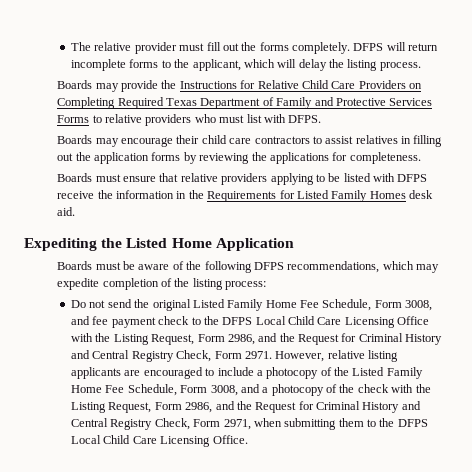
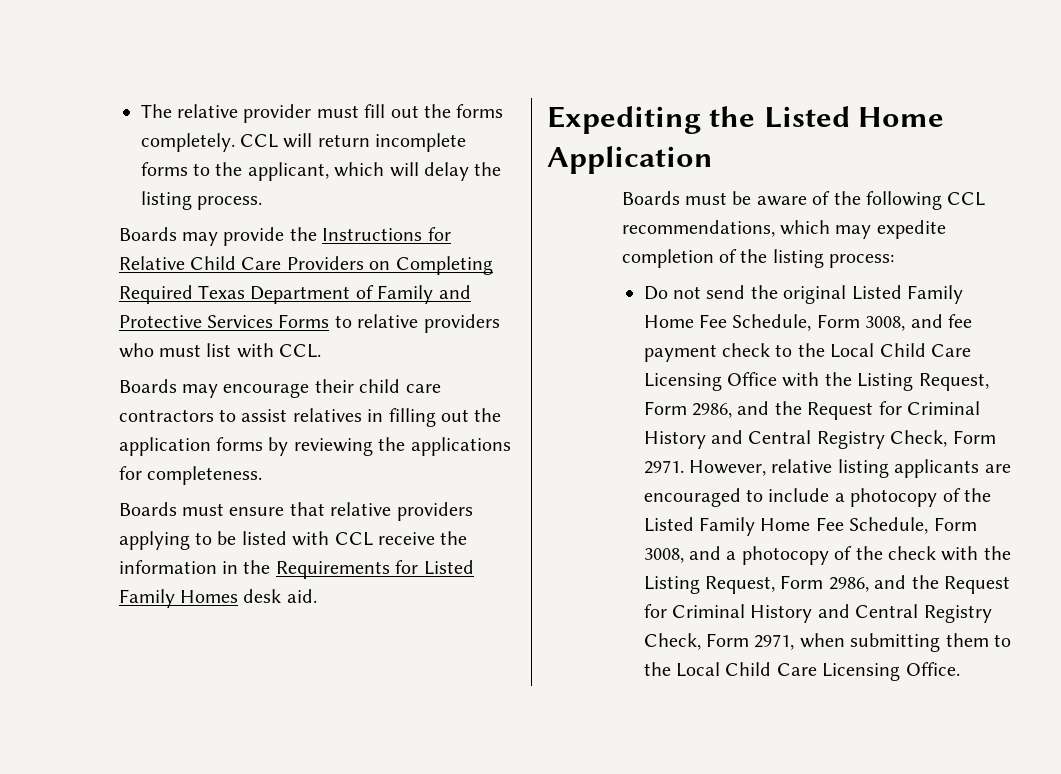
[353,43,384,51] DFPS -> [240,134,279,148] CCL
[288,115,322,123] DFPS. -> [279,344,322,358] CCL.
[397,174,428,182] DFPS -> [334,532,373,546] CCL
[253,262,284,270] DFPS -> [947,192,986,206] CCL
[222,317,253,325] DFPS -> (825, 350) none
[397,419,428,427] DFPS -> (671, 669) none

